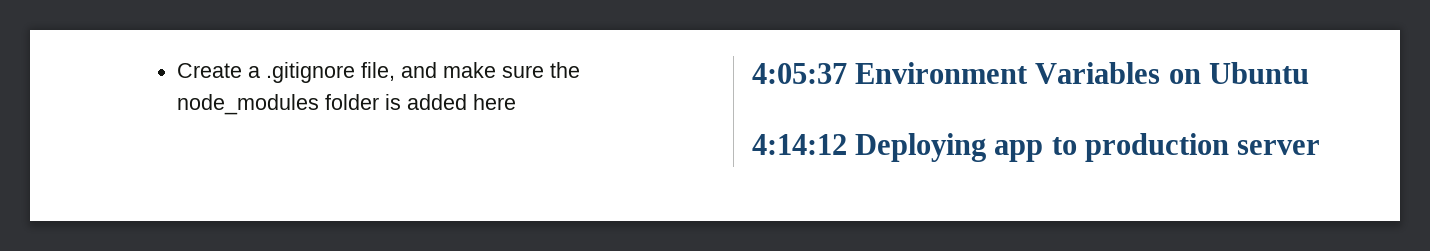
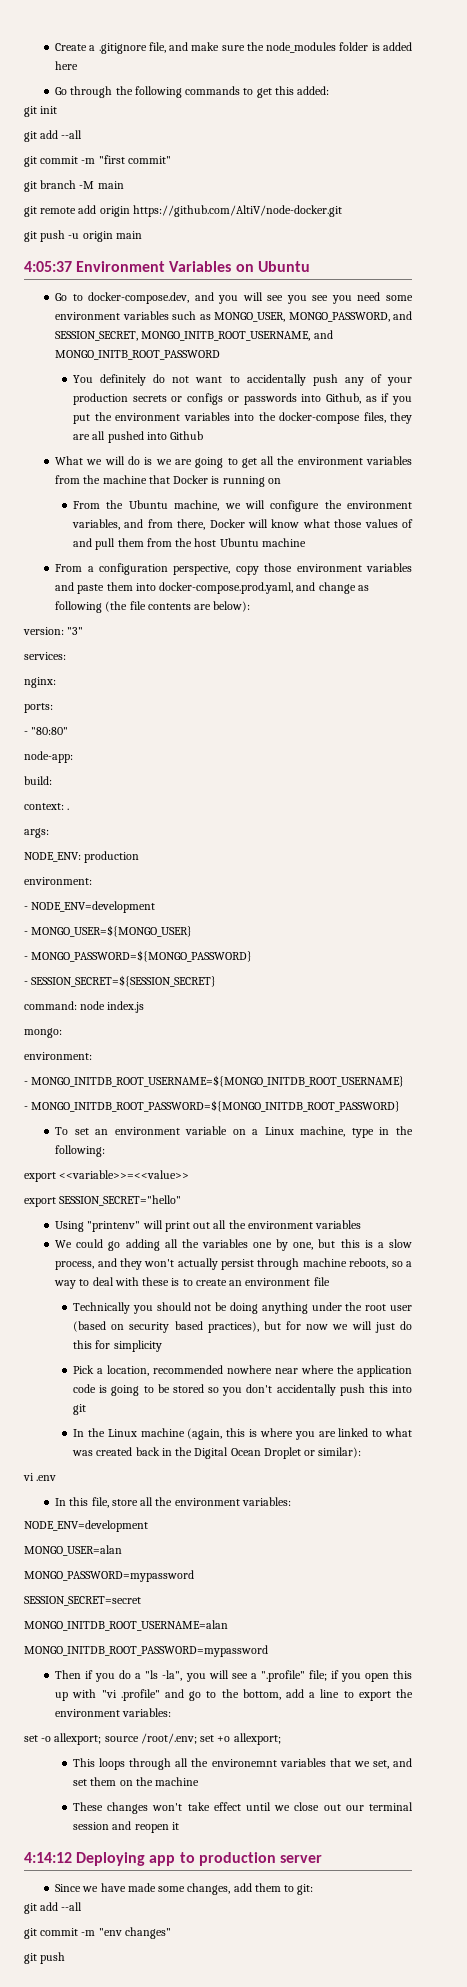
(517, 102) none -> [55,86,330,98] [24,106,58,117] [24,130,83,142] [24,155,171,167] [24,180,124,192] [24,205,342,217] [24,230,142,242] // Go through the following commands to get this added: // git init // git add --all // git commit -m "first commit" // git branch -M main // git remote add origin https://github.com/AltiV/node-docker.git // git push -u origin main
(1309, 73) none -> [55,292,414,304] [55,311,412,322] [55,330,333,341] [55,350,221,360] [73,374,412,386] [73,393,412,405] [73,412,413,424] [73,431,204,443] [55,456,412,468] [55,475,281,487] [73,500,413,512] [72,519,413,530] [73,538,306,550] [55,563,412,575] [55,582,369,594] [55,601,251,613] [23,627,84,635] [24,652,66,660] [24,677,56,688] [24,703,53,713] [24,727,69,735] [24,751,73,763] [24,776,52,785] [24,803,70,810] [24,828,49,838] [24,851,140,863] [24,877,92,885] [24,901,156,913] [24,925,193,937] [24,950,253,962] [24,975,217,987] [24,1001,145,1013] [24,1028,62,1038] [24,1052,92,1060] [24,1075,405,1087] [24,1100,401,1112] [55,1126,414,1138] [55,1145,106,1157] [24,1170,190,1182] [24,1195,182,1207] [55,1220,362,1232] [55,1239,412,1251] [55,1258,412,1270] [54,1277,330,1289] [73,1302,413,1314] [73,1321,412,1333] [73,1340,162,1352] [73,1365,412,1377] [73,1384,413,1396] [73,1404,87,1415] [73,1428,413,1440] [72,1447,362,1459] [23,1473,57,1481] [55,1497,291,1508] [24,1520,148,1532] [24,1545,122,1556] [24,1570,194,1582] [24,1596,141,1606] [24,1620,228,1631] [24,1645,268,1657] [55,1670,412,1682] [55,1689,413,1701] [55,1708,172,1717] [24,1733,281,1745] [73,1758,413,1770] [73,1777,200,1786] [73,1802,413,1814] [73,1821,179,1833] // Go to docker-compose.dev, and you will see you see you need some environment variables such as MONGO_USER, MONGO_PASSWORD, and SESSION_SECRET, MONGO_INITB_ROOT_USERNAME, and MONGO_INITB_ROOT_PASSWORD // You definitely do not want to accidentally push any of your production secrets or configs or passwords into Github, as if you put the environment variables into the docker-compose files, they are all pushed into Github // What we will do is we are going to get all the environment variables from the machine that Docker is running on // From the Ubuntu machine, we will configure the environment variables, and from there, Docker will know what those values of and pull them from the host Ubuntu machine // From a configuration perspective, copy those environment variables and paste them into docker-compose.prod.yaml, and change as following (the file contents are below): // version: "3" // services: // nginx: // ports: // - "80:80" // node-app: // build: // context: . // args: // NODE_ENV: production // environment: // - NODE_ENV=development // - MONGO_USER=${MONGO_USER} // - MONGO_PASSWORD=${MONGO_PASSWORD} // - SESSION_SECRET=${SESSION_SECRET} // command: node index.js // mongo: // environment: // - MONGO_INITDB_ROOT_USERNAME=${MONGO_INITDB_ROOT_USERNAME} // - MONGO_INITDB_ROOT_PASSWORD=${MONGO_INITDB_ROOT_PASSWORD} // To set an environment variable on a Linux machine, type in the following: // export <<variable>>=<<value>> // export SESSION_SECRET="hello" // Using "printenv" will print out all the environment variables // We could go adding all the variables one by one, but this is a slow process, and they won't actually persist through machine reboots, so a way to deal with these is to create an environment file // Technically you should not be doing anything under the root user (based on security based practices), but for now we will just do this for simplicity // Pick a location, recommended nowhere near where the application code is going to be stored so you don't accidentally push this into git // In the Linux machine (again, this is where you are linked to what was created back in the Digital Ocean Droplet or similar): // vi .env // In this file, store all the environment variables: // NODE_ENV=development // MONGO_USER=alan // MONGO_PASSWORD=mypassword // SESSION_SECRET=secret // MONGO_INITDB_ROOT_USERNAME=alan // MONGO_INITDB_ROOT_PASSWORD=mypassword // Then if you do a "ls -la", you will see a ".profile" file; if you open this up with "vi .profile" and go to the bottom, add a line to export the environment variables: // set -o allexport; source /root/.env; set +o allexport; // This loops through all the environemnt variables that we set, and set them on the machine // These changes won't take effect until we close out our terminal session and reopen it
(1321, 147) none -> [55,1883,314,1895] [24,1902,83,1914] [24,1927,171,1939] [24,1952,66,1964] // Since we have made some changes, add them to git: // git add --all // git commit -m "env changes" // git push

